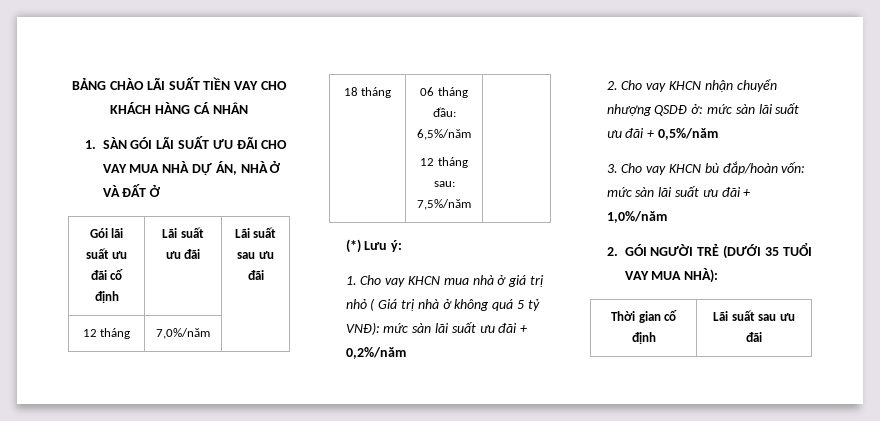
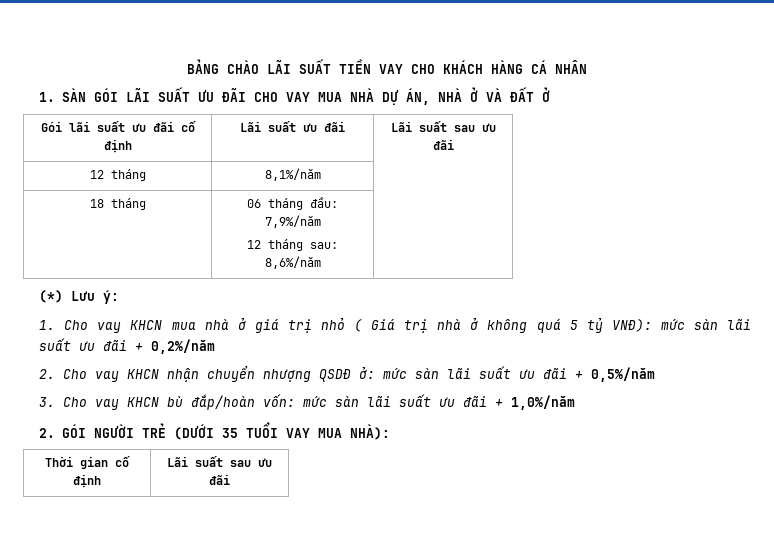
[156,328,210,339] 7,0%/năm -> [264,168,321,181] 8,1%/năm
[417,129,471,140] 6,5%/năm -> [264,215,321,228] 7,9%/năm
[417,199,471,210] 7,5%/năm -> [264,256,321,269] 8,6%/năm

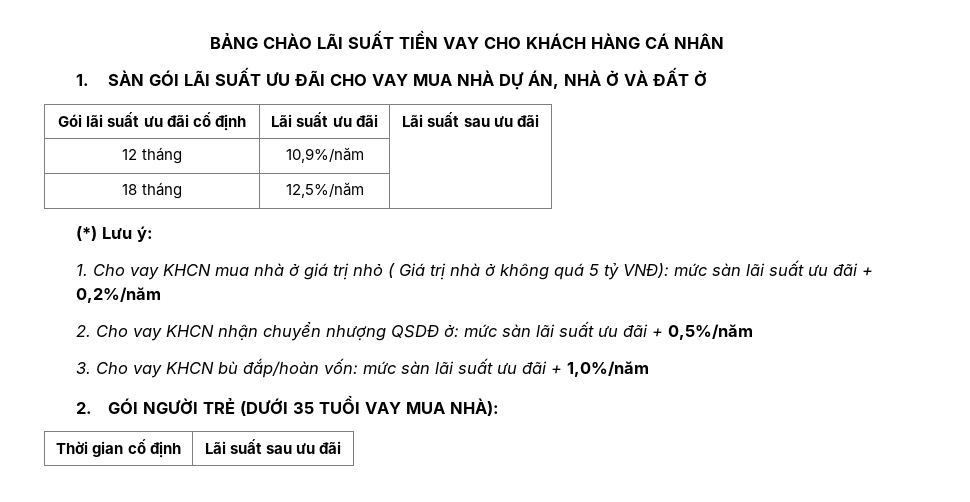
[264,168,321,181] 8,1%/năm -> [285,147,364,163] 10,9%/năm
[246,197,338,210] [264,215,321,228] [246,239,338,251] [264,256,321,269] 06 tháng đầu: 7,9%/năm // 12 tháng sau: 8,6%/năm -> [285,182,364,198] 12,5%/năm

